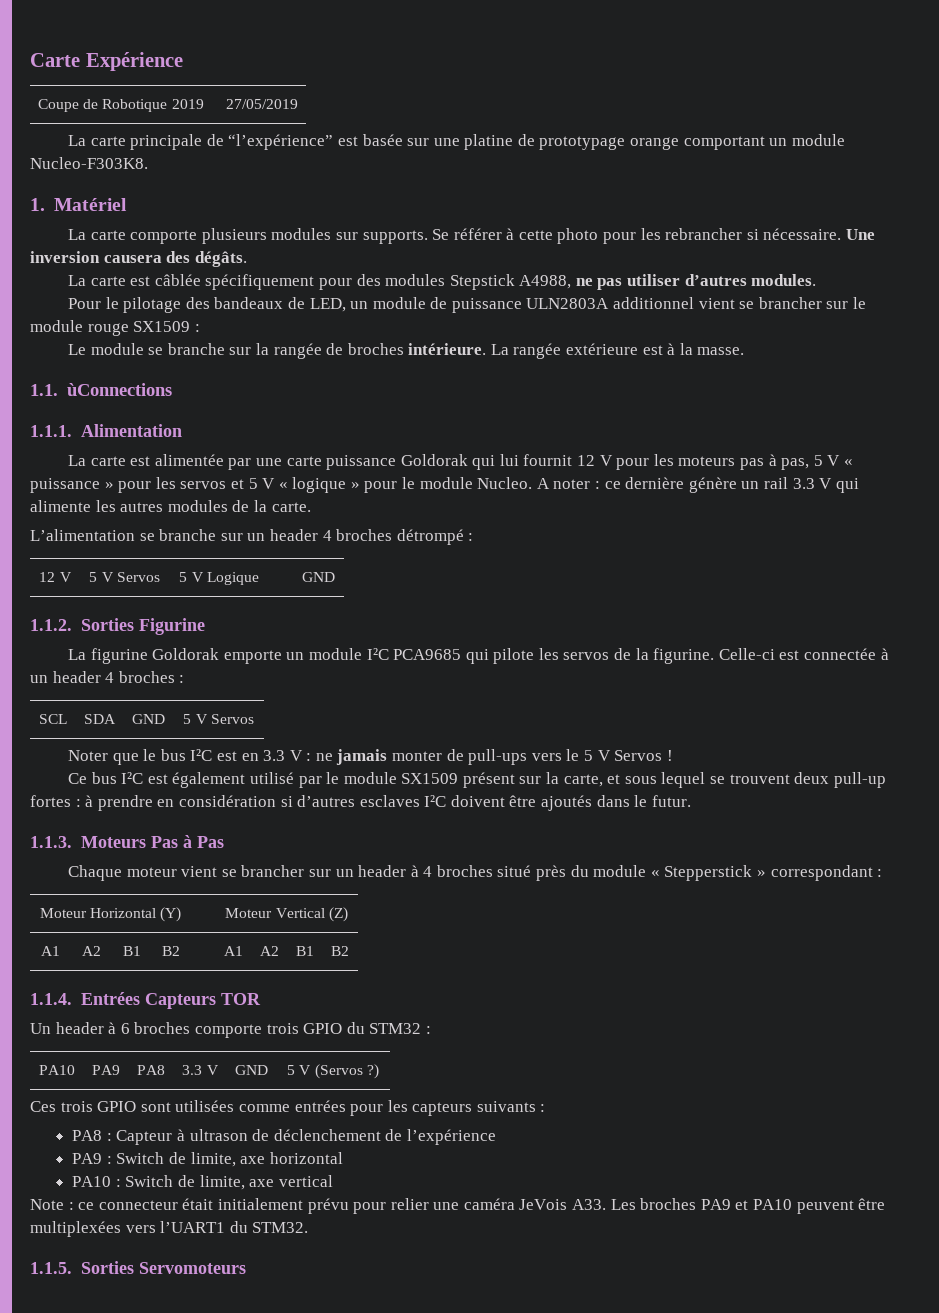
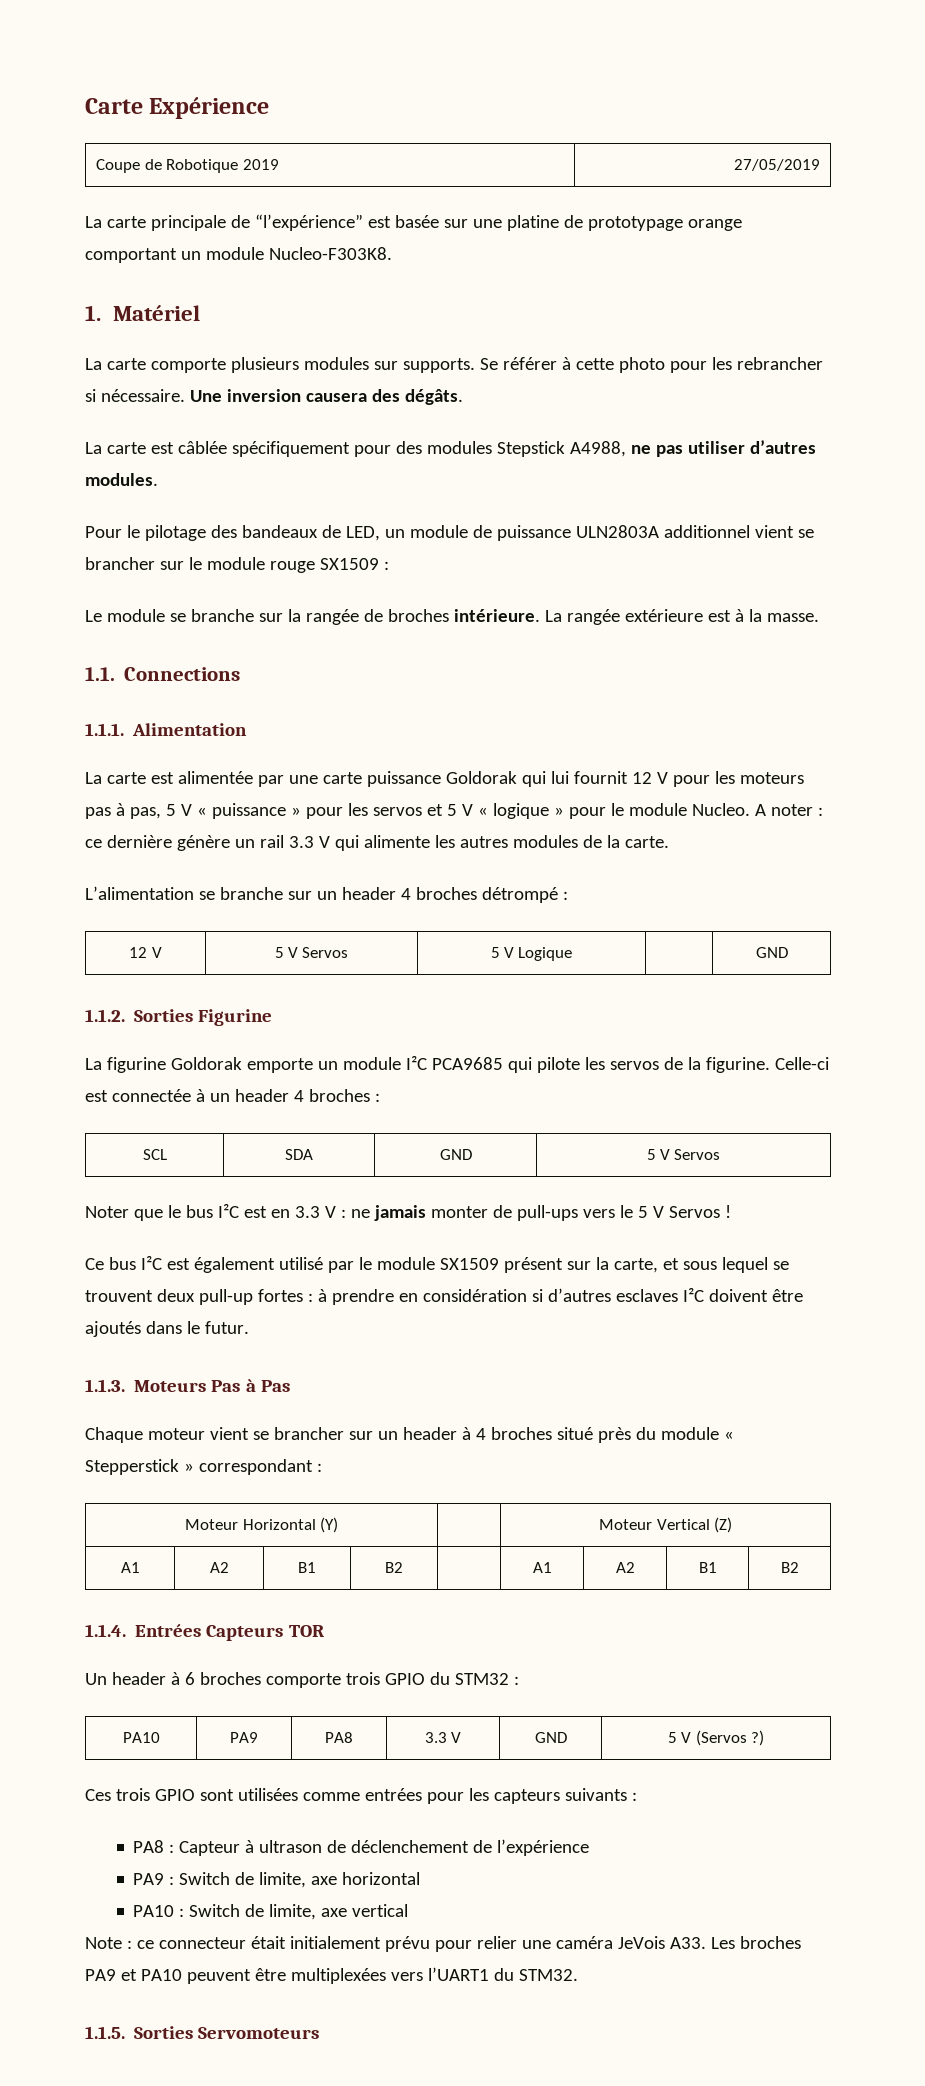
[66,383,172,396] ùConnections -> [124,667,241,681] Connections

